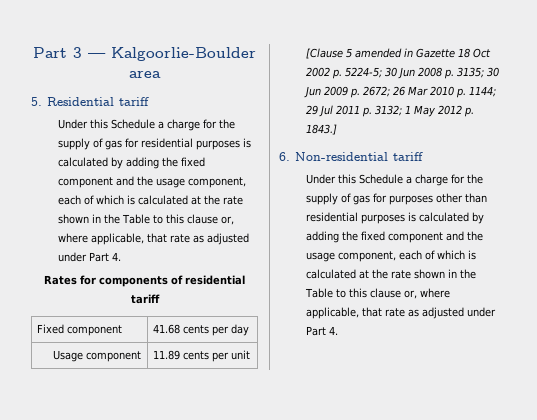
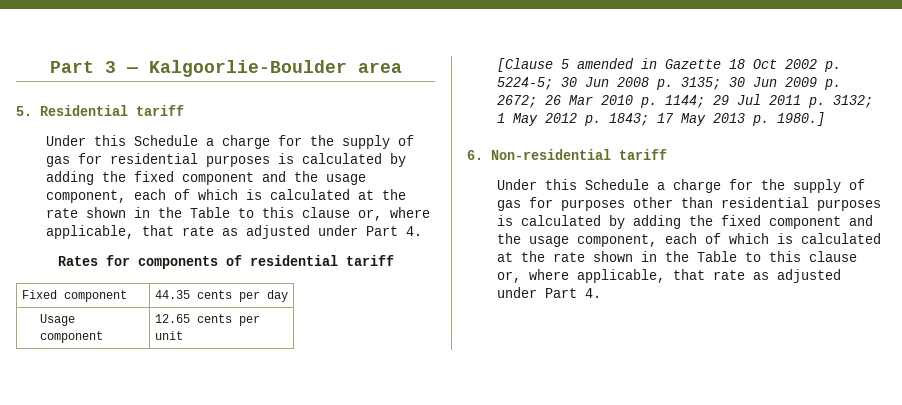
[152,324,180,334] 41.68 -> [154,290,190,299] 44.35
[152,350,180,360] 11.89 -> [154,314,190,323] 12.65
[306,124,338,135] 1843.] -> [609,112,826,126] 1843; 17 May 2013 p. 1980.]

